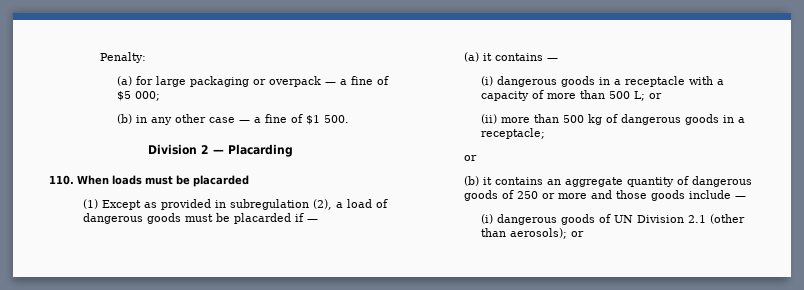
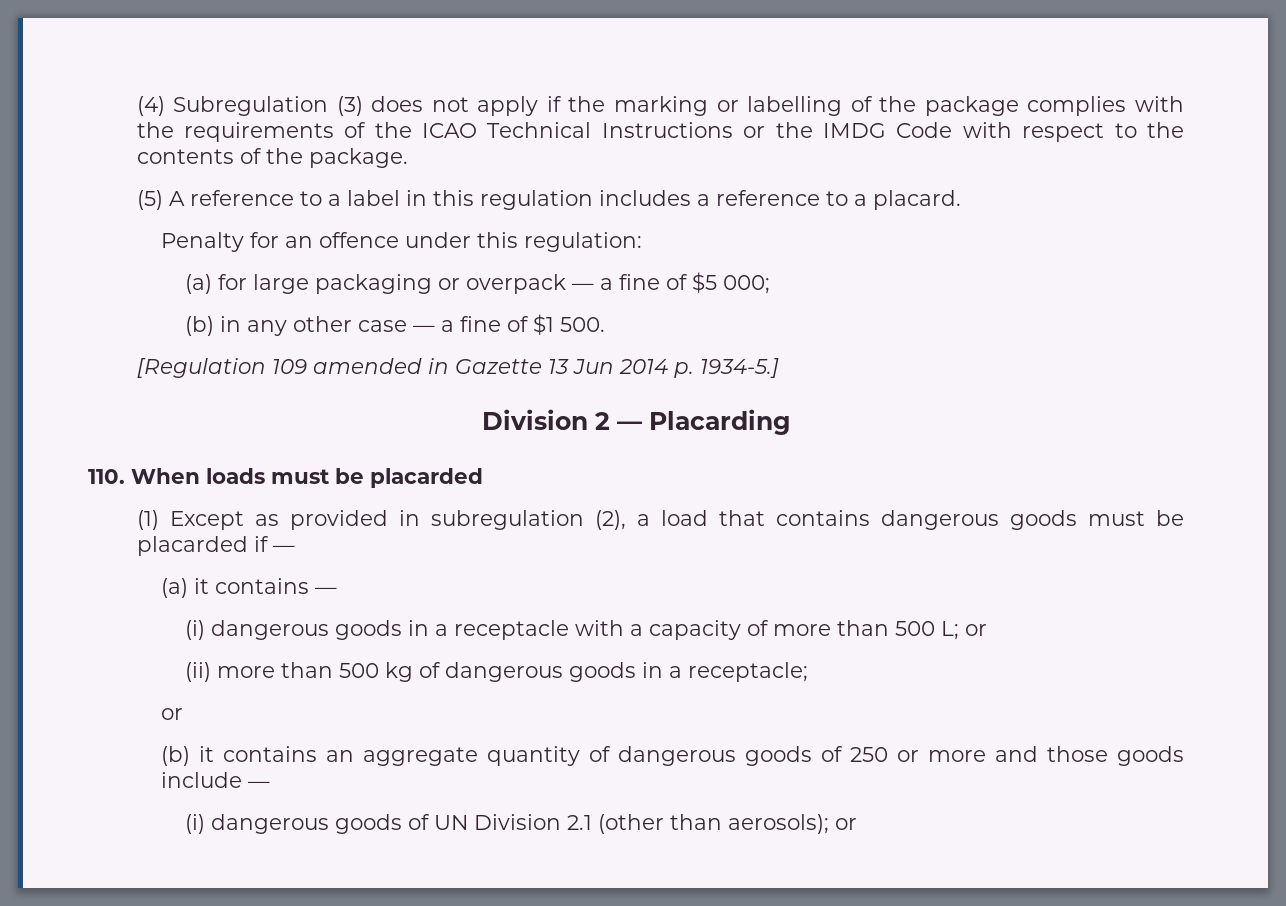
[100,52,147,63] Penalty: -> [136,96,1185,116] [136,122,1184,142] [136,148,408,168] [136,190,961,210] [160,232,642,252] (4) Subregulation (3) does not apply if the marking or labelling of the package complies with the requirements of the ICAO Technical Instructions or the IMDG Code with respect to the contents of the package. // (5) A reference to a label in this regulation includes a reference to a placard. // Penalty for an offence under this regulation:
(350, 119) none -> [136,358,779,378] // [Regulation 109 amended in Gazette 13 Jun 2014 p. 1934-5.]
[376,199,389,208] of -> [718,510,870,526] that contains

